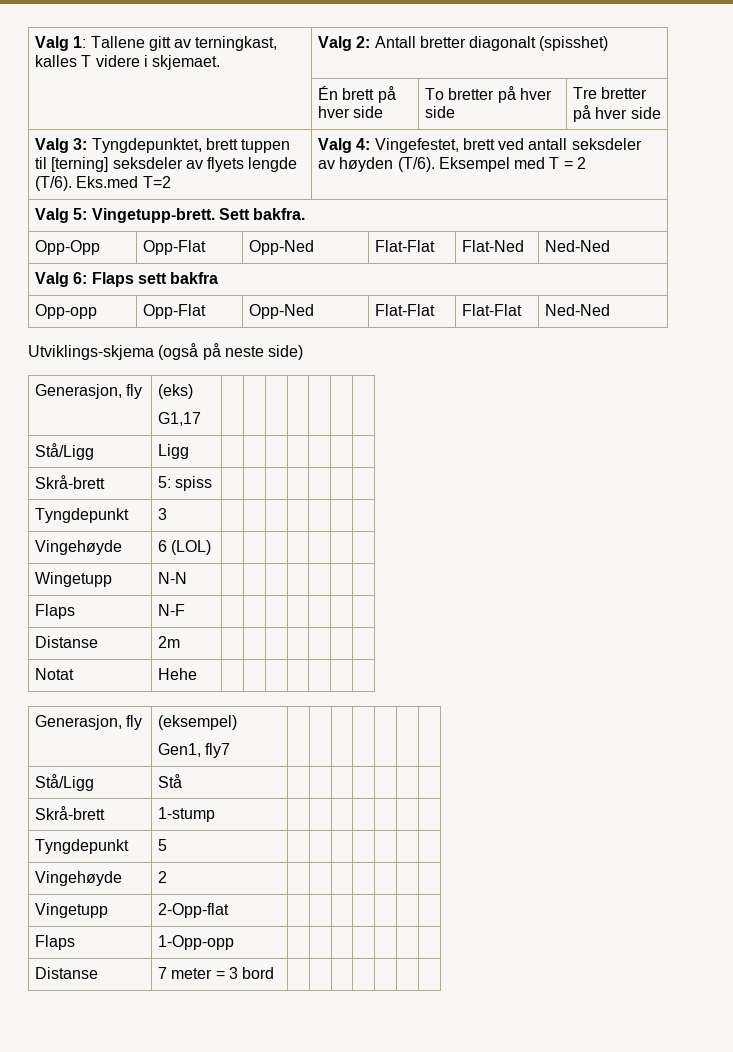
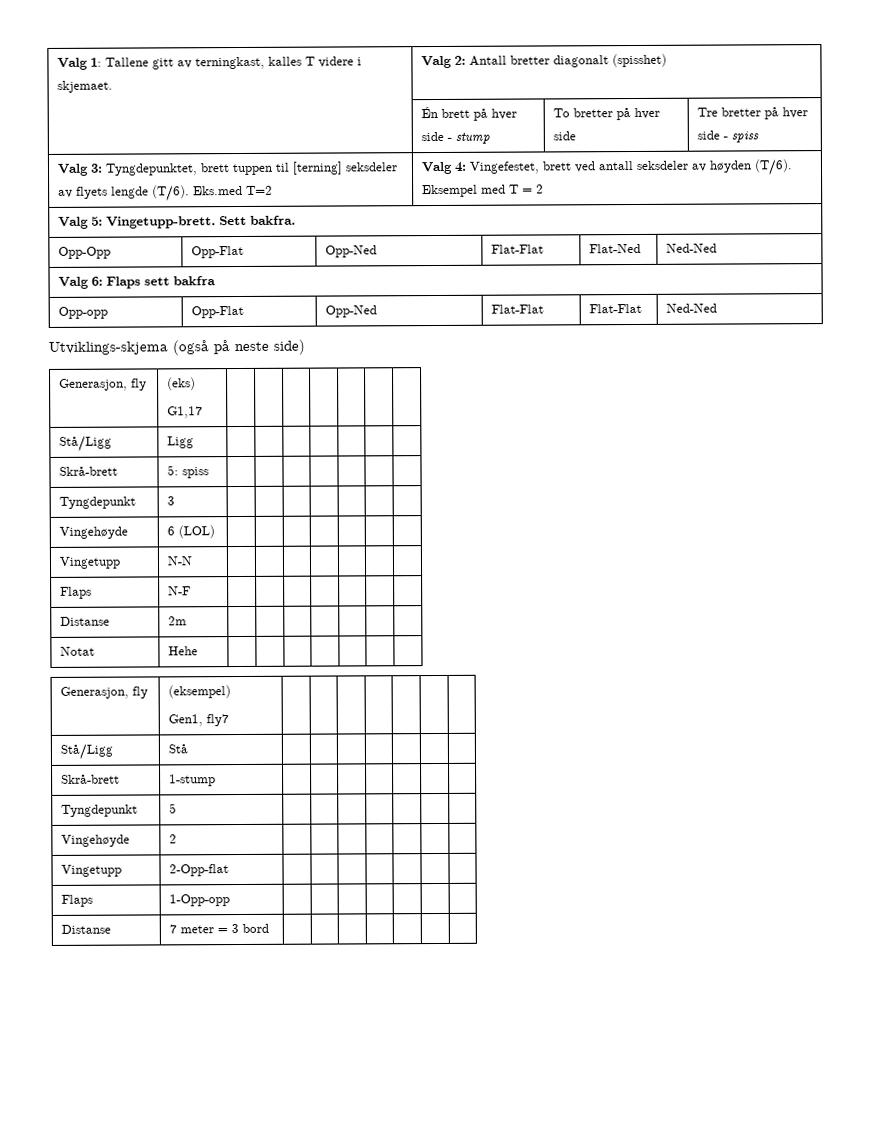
(384, 112) none -> [447,132,491,144] - stump
(661, 113) none -> [723,131,760,143] - spiss
[34,572,112,587] Wingetupp -> [59,556,122,569] Vingetupp

